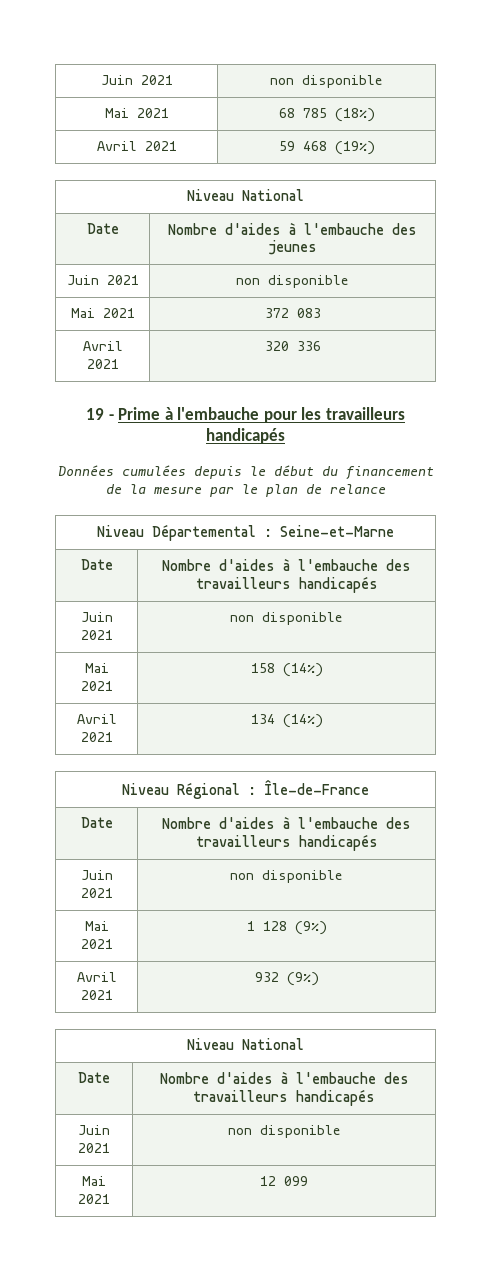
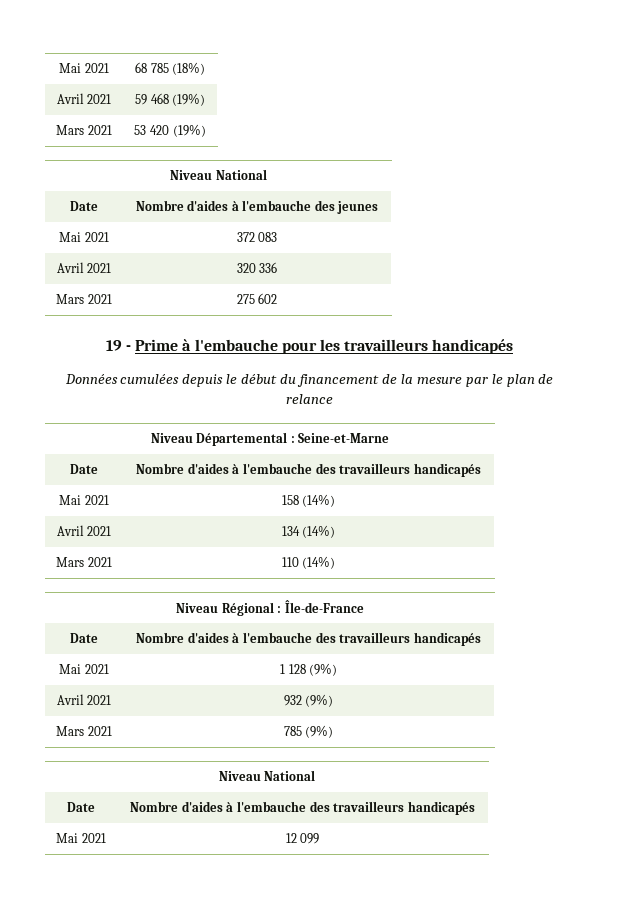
[100,75,173,85] [270,75,383,88] Juin 2021 | non disponible // -> (59, 68) none
(375, 148) none -> [56,125,112,135] [134,124,206,137] // Mars 2021 | 53 420 (19%)
[66,275,139,285] [236,275,349,288] // Juin 2021 | non disponible -> (379, 207) none
(321, 346) none -> [56,294,112,304] [236,293,278,304] // Mars 2021 | 275 602
[80,612,113,622] [80,630,113,640] [230,612,343,625] // Juin 2021 | non disponible -> (481, 470) none
(323, 721) none -> [56,557,112,567] [281,556,336,569] // Mars 2021 | 110 (14%)
[80,870,113,880] [80,888,113,898] [230,870,343,883] // Juin 2021 | non disponible -> (481, 639) none
(319, 979) none -> [56,726,112,736] [283,725,334,738] // Mars 2021 | 785 (9%)
[78,1125,110,1135] [78,1143,110,1153] [227,1125,341,1138] // Juin 2021 | non disponible -> (475, 808) none

